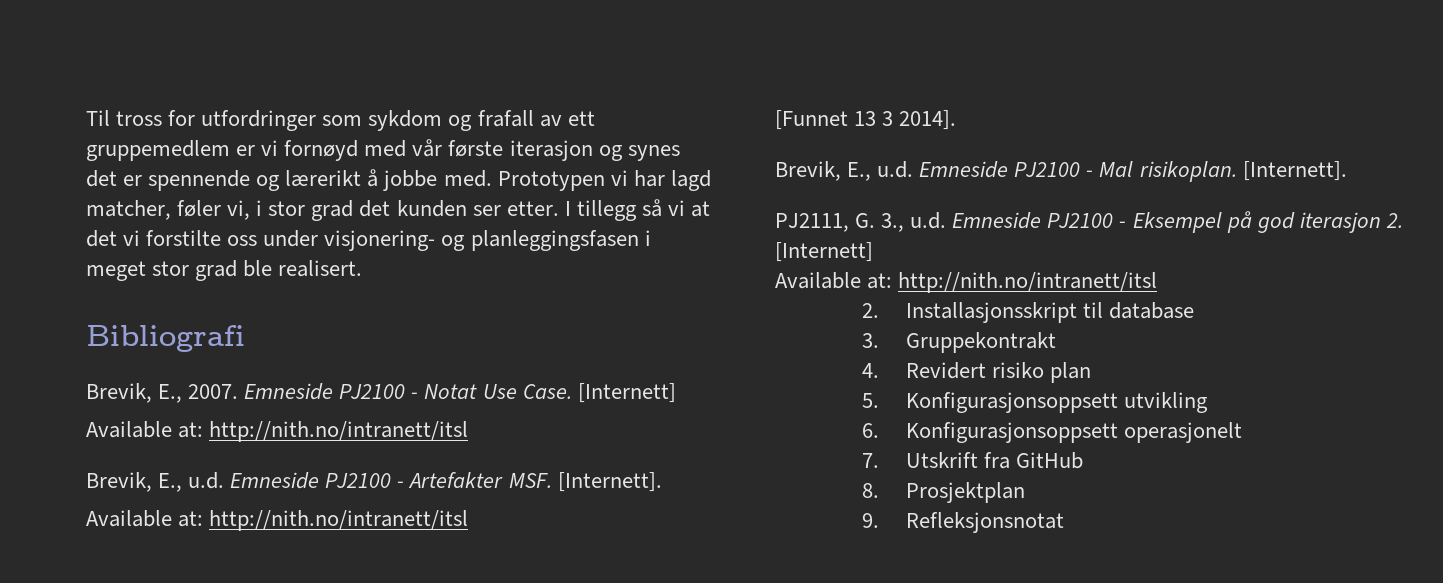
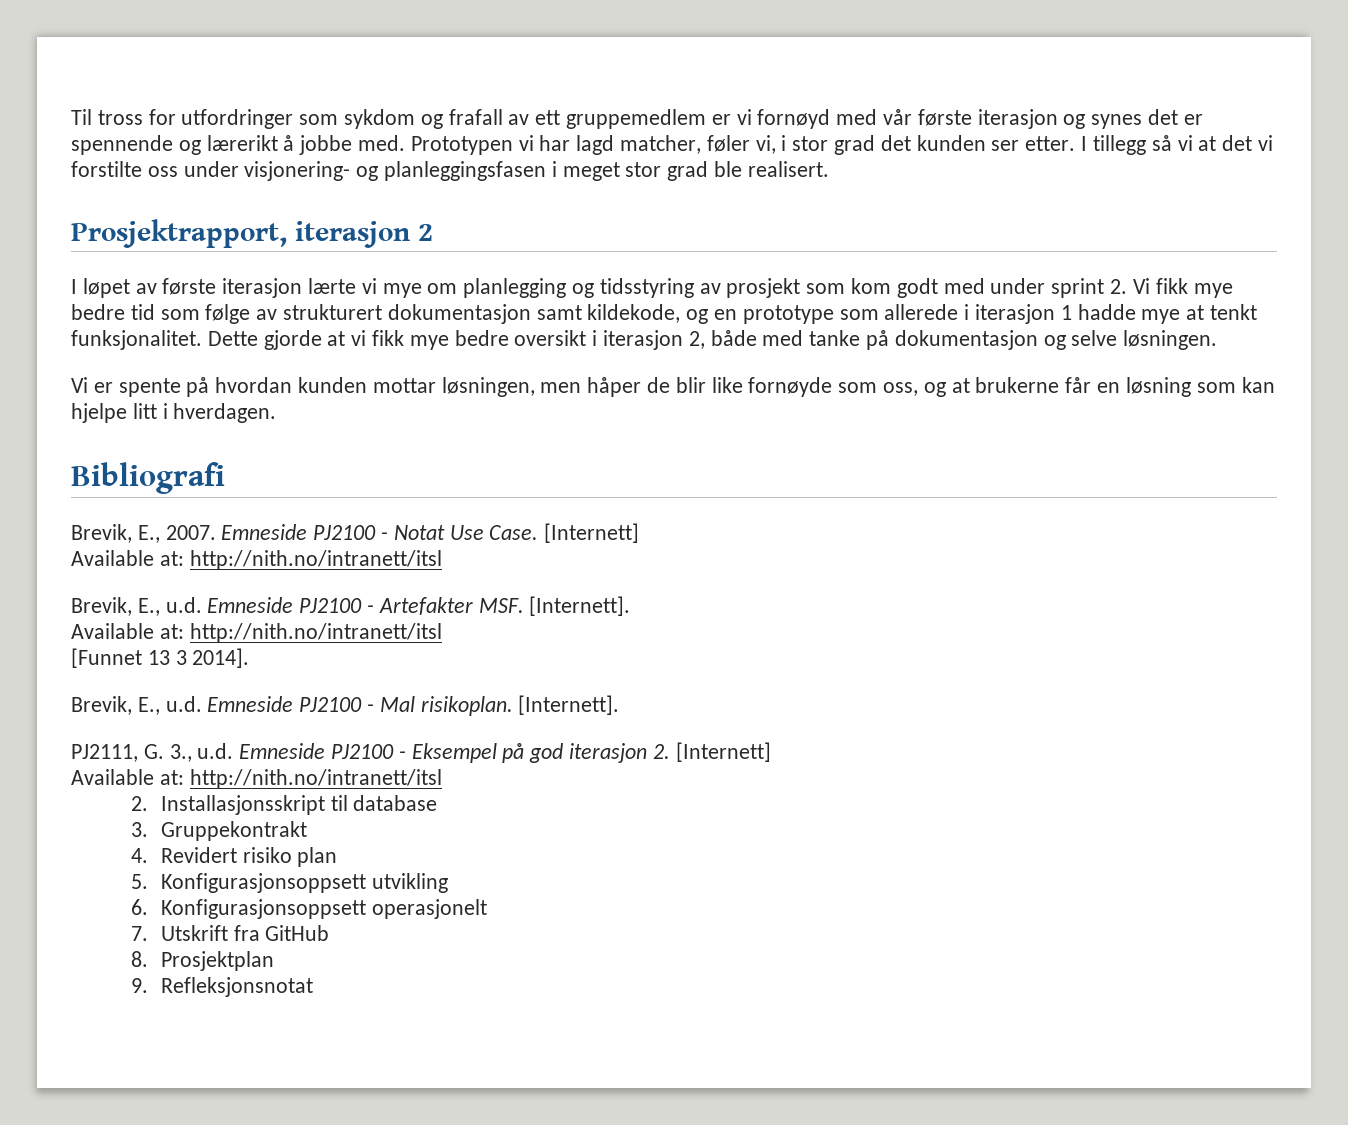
(363, 268) none -> [71,219,433,248] [71,278,1233,298] [71,304,1258,324] [71,330,1218,350] [71,377,1275,397] [71,403,277,423] // Prosjektrapport, iterasjon 2 // I løpet av første iterasjon lærte vi mye om planlegging og tidsstyring av prosjekt som kom godt med under sprint 2. Vi fikk mye bedre tid som følge av strukturert dokumentasjon samt kildekode, og en prototype som allerede i iterasjon 1 hadde mye at tenkt funksjonalitet. Dette gjorde at vi fikk mye bedre oversikt i iterasjon 2, både med tanke på dokumentasjon og selve løsningen. // Vi er spente på hvordan kunden mottar løsningen, men håper de blir like fornøyde som oss, og at brukerne får en løsning som kan hjelpe litt i hverdagen.

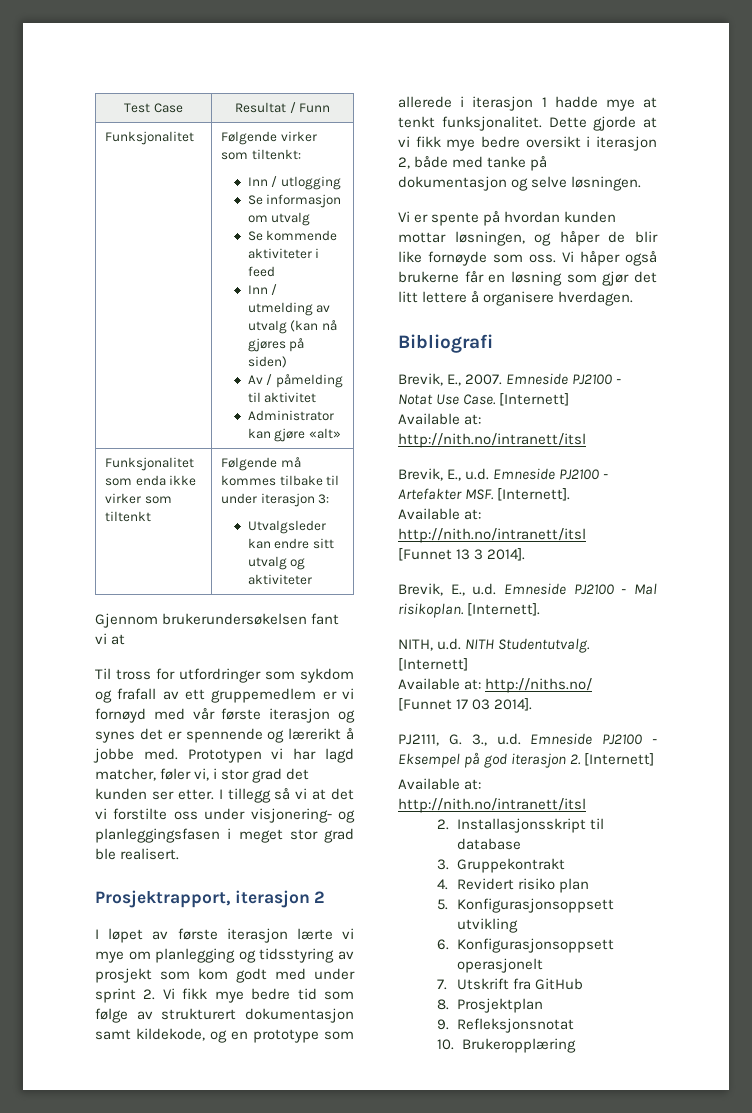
(71, 117) none -> [124,103,183,113] [234,102,331,113] [104,131,194,145] [220,131,317,145] [220,149,301,160] [247,176,341,190] [247,194,342,208] [247,212,311,226] [247,230,338,241] [247,248,320,259] [247,266,275,277] [247,284,278,295] [247,302,331,316] [247,320,337,334] [247,338,305,352] [247,356,287,368] [247,374,343,388] [247,392,317,403] [247,410,334,421] [247,428,341,442] [104,457,194,471] [104,475,197,486] [104,493,172,504] [104,511,151,522] [220,457,301,471] [220,475,340,486] [220,493,330,507] [247,520,326,534] [247,538,334,549] [247,556,306,570] [247,574,312,585] [95,613,340,628] [95,633,126,645] Test Case | Resultat / Funn // Funksjonalitet | Følgende virker som tiltenkt: // Inn / utlogging // Se informasjon om utvalg // Se kommende aktiviteter i feed // Inn / utmelding av utvalg (kan nå gjøres på siden) // Av / påmelding til aktivitet // Administrator kan gjøre «alt» // Funksjonalitet som enda ikke virker som tiltenkt | Følgende må kommes tilbake til under iterasjon 3: // Utvalgsleder kan endre sitt utvalg og aktiviteter // Gjennom brukerundersøkelsen fant vi at //
[540,382,582,393] men -> [534,233,552,246] og
[883,378,970,397] oss, og at -> [529,250,657,266] oss. Vi håper også
[1241,377,1275,393] [71,403,168,423] kan hjelpe litt i -> [602,271,657,286] [398,290,555,306] gjør det litt lettere å organisere
(620, 705) none -> [398,638,591,653] [398,658,468,671] [398,678,593,693] [398,698,533,711] // NITH, u.d. NITH Studentutvalg. [Internett] // Available at: http://niths.no/ // [Funnet 17 03 2014].
(313, 987) none -> [437,1038,576,1053] // 10. Brukeropplæring

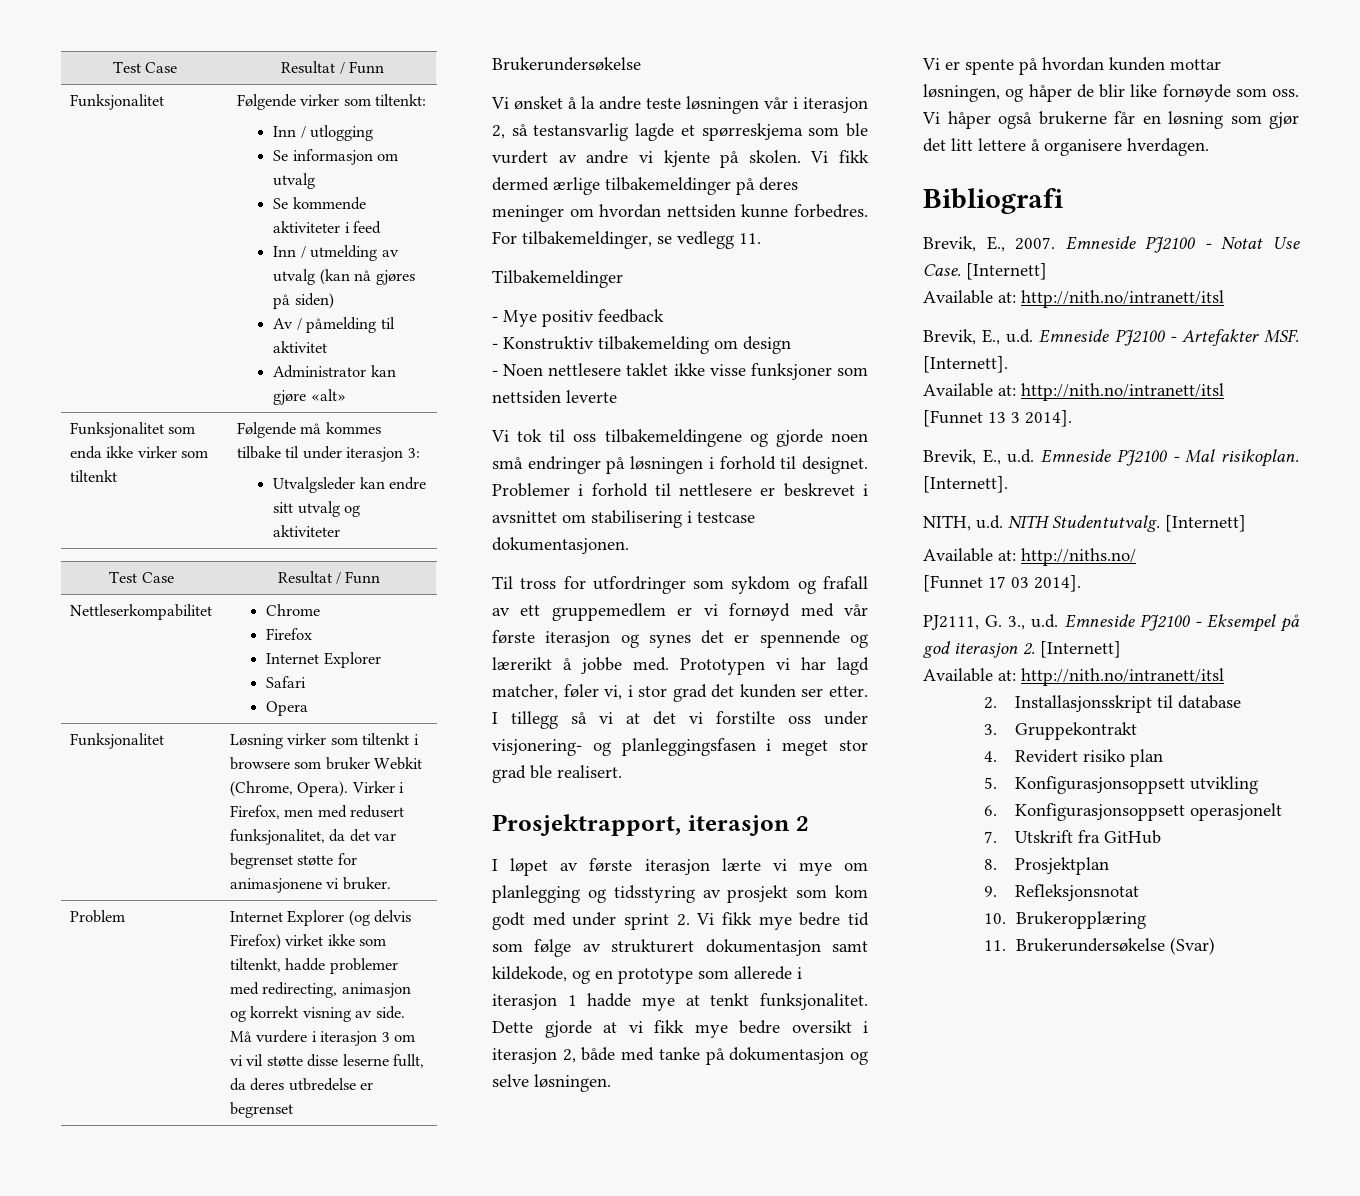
[95,613,340,628] [95,633,126,645] // Gjennom brukerundersøkelsen fant vi at -> [109,571,174,583] [277,571,381,584] [69,604,212,620] [266,604,321,616] [266,628,313,640] [266,652,381,668] [266,676,307,688] [266,701,309,716] [69,733,164,749] [229,733,419,749] [229,757,423,770] [229,781,405,797] [229,805,405,819] [229,829,397,845] [229,853,357,869] [229,877,391,893] [69,910,125,923] [229,910,412,926] [229,934,387,950] [229,958,398,974] [229,982,411,998] [229,1006,405,1022] [229,1030,416,1046] [229,1054,425,1068] [229,1078,374,1091] [229,1102,293,1118] [492,57,641,71] [491,96,868,114] [492,123,868,141] [492,150,869,168] [492,177,798,195] [492,204,868,222] [492,231,761,249] [492,270,623,288] [492,309,664,327] [492,336,791,354] [492,363,868,380] [492,390,617,404] [491,429,868,447] [492,456,868,474] [492,483,868,497] [492,510,755,528] [492,537,629,554] // Test Case | Resultat / Funn // Nettleserkompabilitet | Chrome // Firefox // Internet Explorer // Safari // Opera // Funksjonalitet | Løsning virker som tiltenkt i browsere som bruker Webkit (Chrome, Opera). Virker i Firefox, men med redusert funksjonalitet, da det var begrenset støtte for animasjonene vi bruker. // Problem | Internet Explorer (og delvis Firefox) virket ikke som tiltenkt, hadde problemer med redirecting, animasjon og korrekt visning av side. Må vurdere i iterasjon 3 om vi vil støtte disse leserne fullt, da deres utbredelse er begrenset // Brukerundersøkelse // Vi ønsket å la andre teste løsningen vår i iterasjon 2, så testansvarlig lagde et spørreskjema som ble vurdert av andre vi kjente på skolen. Vi fikk dermed ærlige tilbakemeldinger på deres meninger om hvordan nettsiden kunne forbedres. For tilbakemeldinger, se vedlegg 11. // Tilbakemeldinger // - Mye positiv feedback // - Konstruktiv tilbakemelding om design // - Noen nettlesere taklet ikke visse funksjoner som nettsiden leverte // Vi tok til oss tilbakemeldingene og gjorde noen små endringer på løsningen i forhold til designet. Problemer i forhold til nettlesere er beskrevet i avsnittet om stabilisering i testcase dokumentasjonen.
(576, 1045) none -> [984,937,1215,955] // 11. Brukerundersøkelse (Svar)

